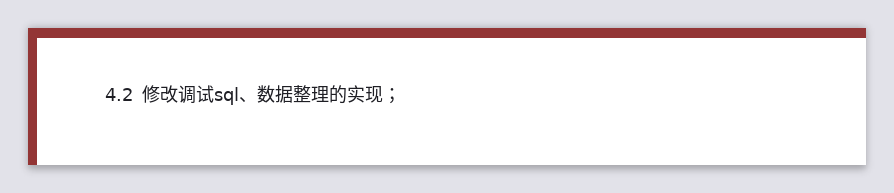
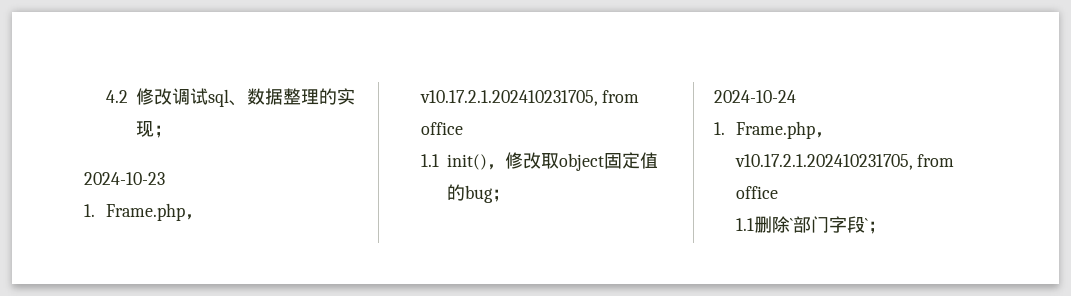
(401, 96) none -> [84,172,165,185] [84,203,203,221] [419,90,640,106] [420,122,463,135] [420,152,659,171] [447,184,511,203] [714,90,796,103] [714,121,833,139] [734,154,955,170] [735,186,778,199] [735,216,886,234] // 2024-10-23 // 1. Frame.php，v10.17.2.1.202410231705, from office // 1.1 init()，修改取object固定值的bug； // 2024-10-24 // 1. Frame.php，v10.17.2.1.202410231705, from office // 1.1删除`部门字段`；

